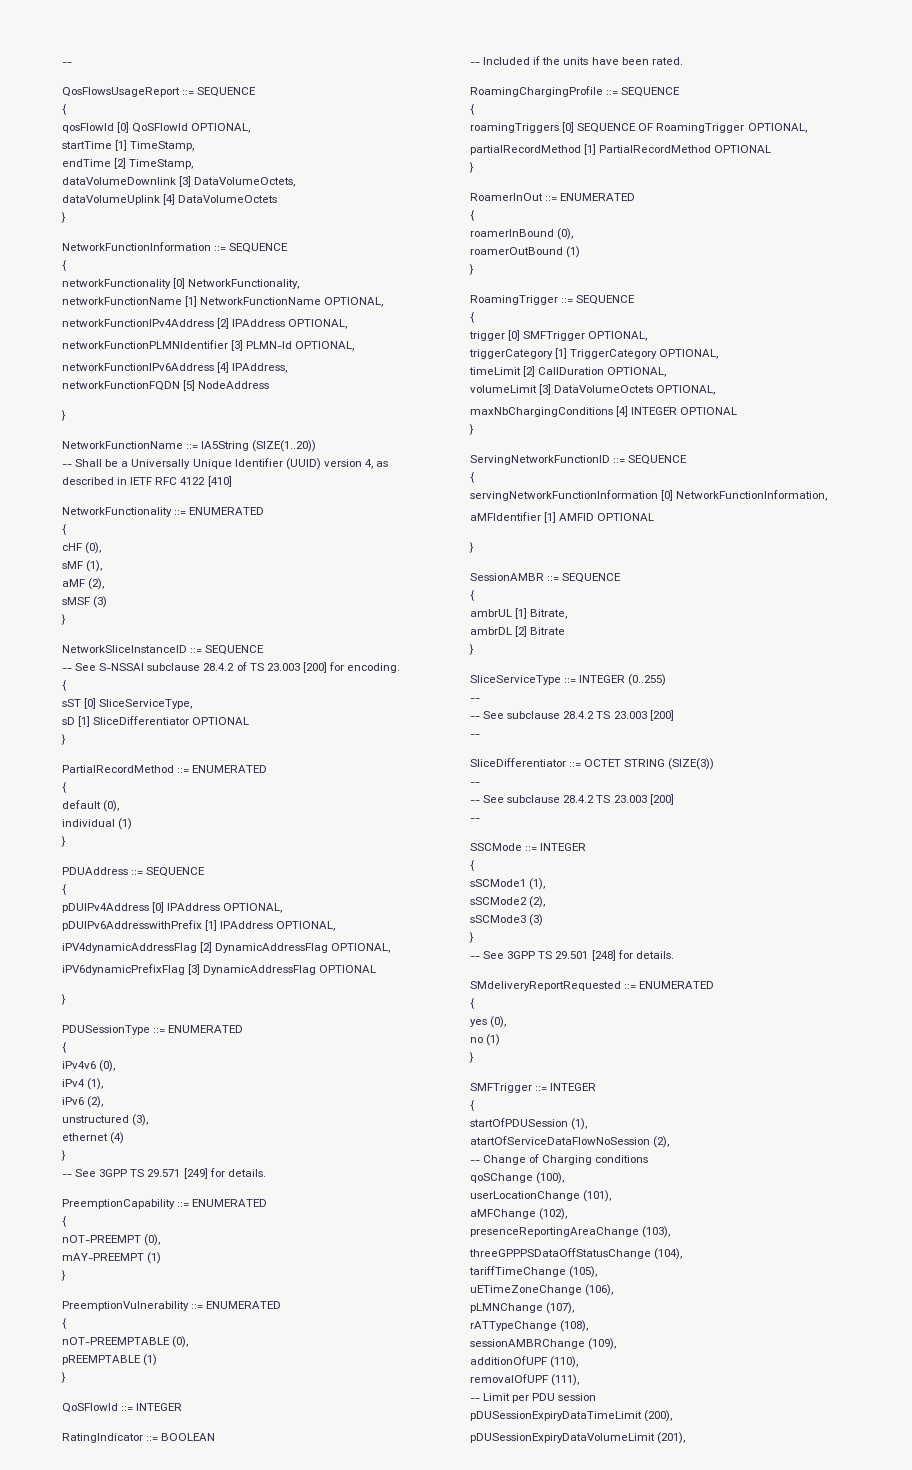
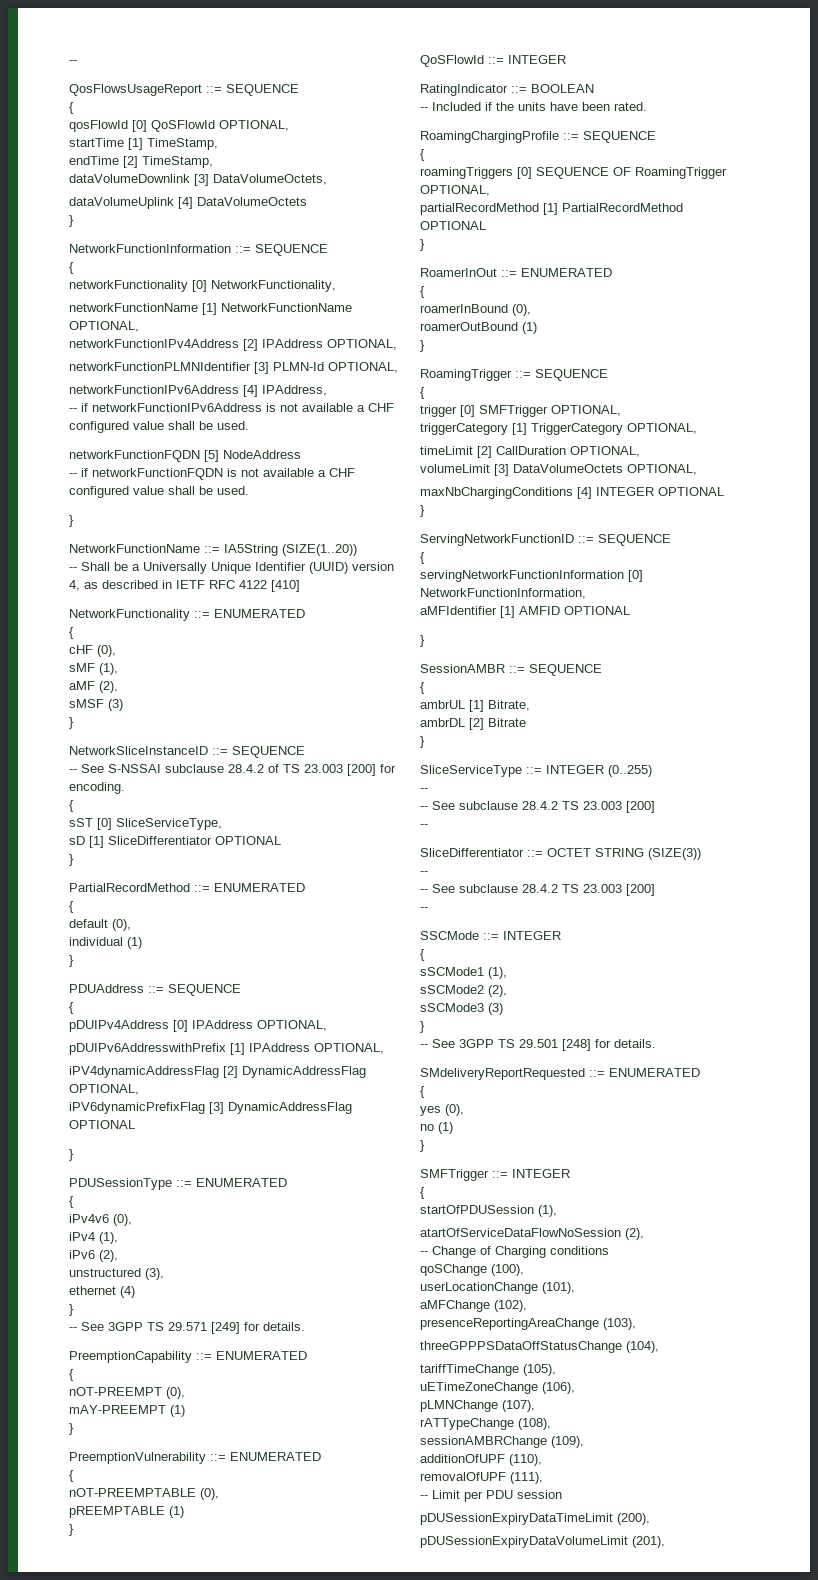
[62,380,270,391] networkFunctionFQDN [5] NodeAddress -> [69,403,394,412] [69,421,249,433] [69,450,301,462] [69,468,355,480] [69,486,249,498] -- if networkFunctionIPv6Address is not available a CHF configured value shall be used. // networkFunctionFQDN [5] NodeAddress // -- if networkFunctionFQDN is not available a CHF configured value shall be used.

